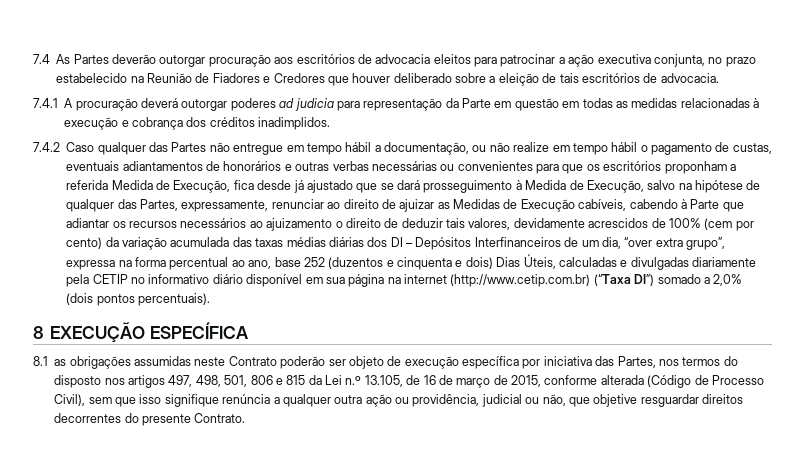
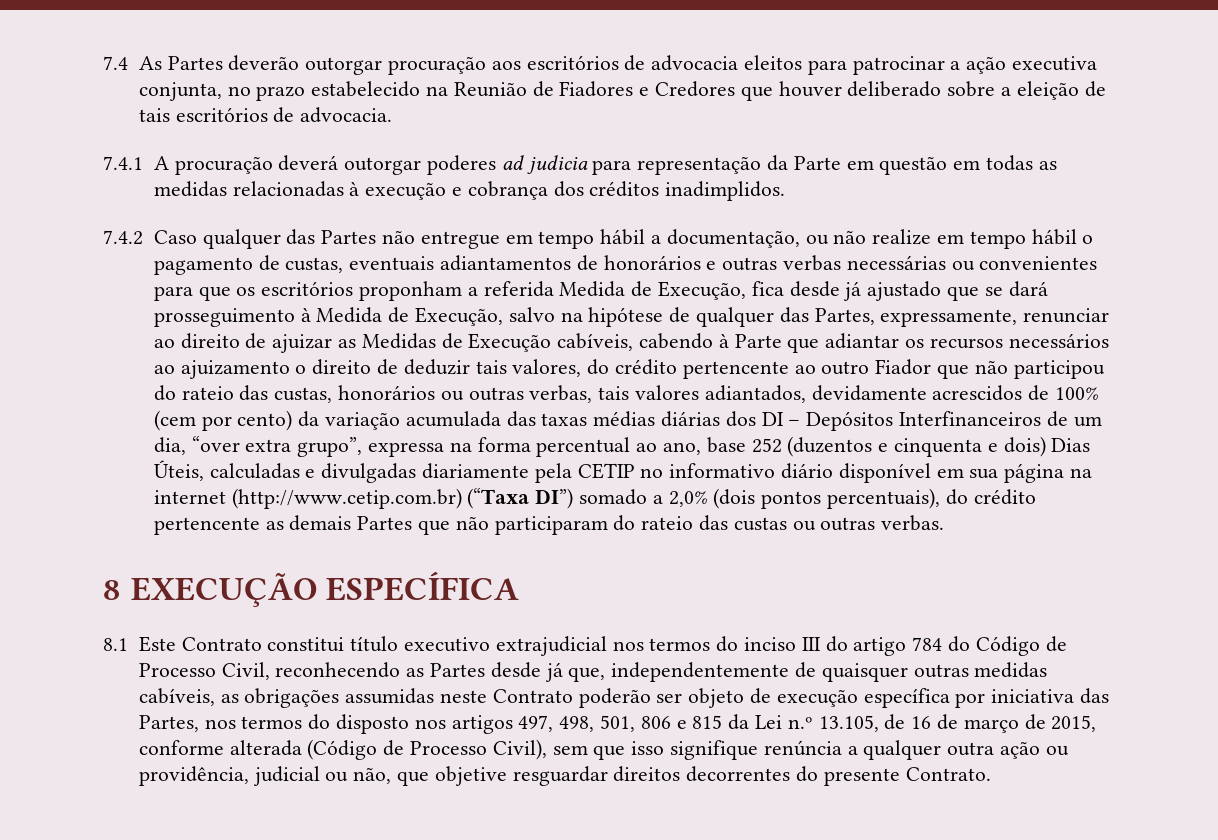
(511, 224) none -> [587,359,1105,379] [153,385,806,403] do crédito pertencente ao outro Fiador que não participou do rateio das custas, honorários ou outras verbas, tais valores adiantados,
[138,293,210,306] [33,322,249,342] [33,356,48,366] percentuais). // 8 EXECUÇÃO ESPECÍFICA // 8.1 -> [826,488,1036,509] [153,515,945,535] [103,571,519,607] [103,636,1067,656] [138,662,1048,682] [138,688,215,706] percentuais), do crédito pertencente as demais Partes que não participaram do rateio das custas ou outras verbas. // 8 EXECUÇÃO ESPECÍFICA // 8.1 Este Contrato constitui título executivo extrajudicial nos termos do inciso III do artigo 784 do Código de Processo Civil, reconhecendo as Partes desde já que, independentemente de quaisquer outras medidas cabíveis,

